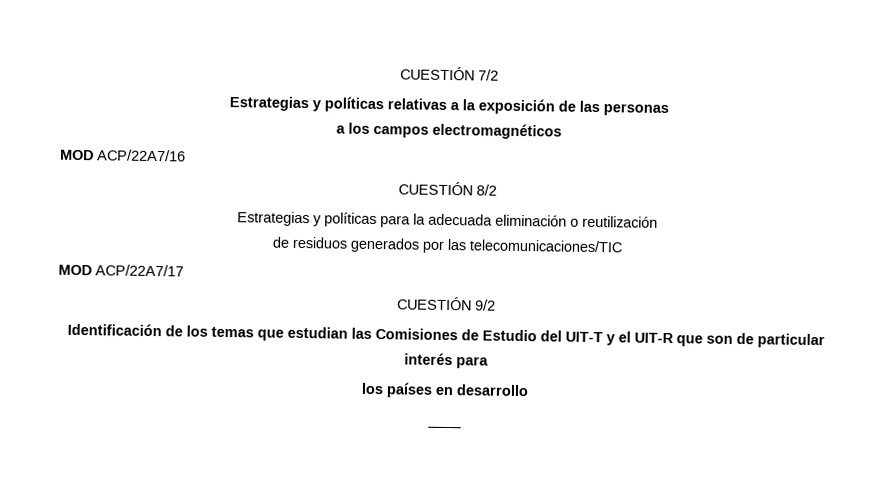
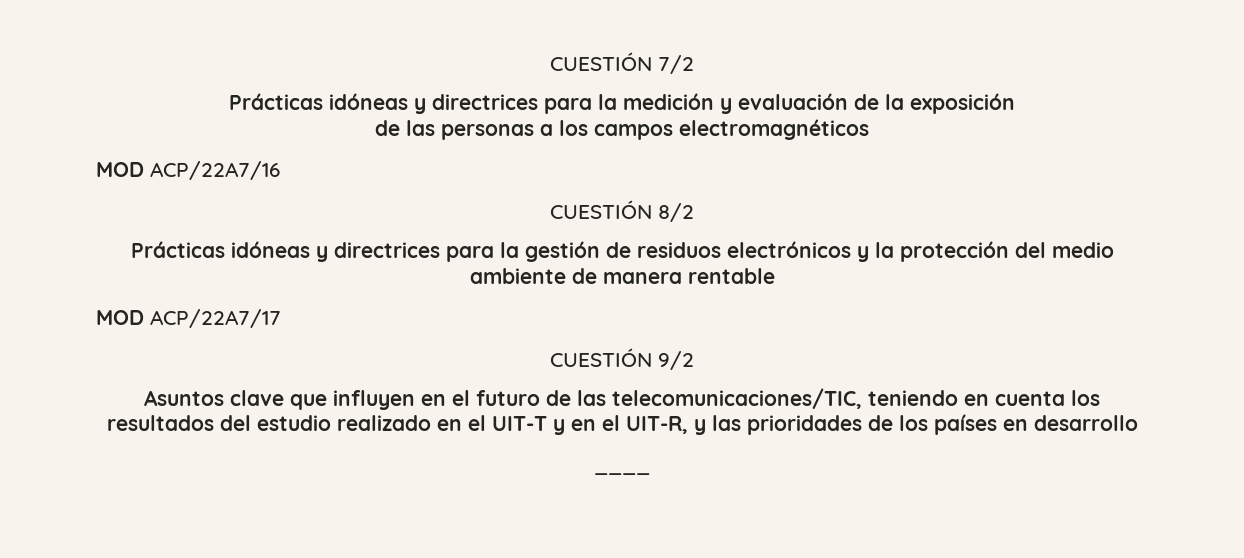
[228,96,460,113] Estrategias y políticas relativas a -> [229,93,879,114] Prácticas idóneas y directrices para la medición y evaluación de
(555, 106) none -> (1015, 103) //
(669, 110) // -> (534, 132) none
[237,211,658,228] [271,236,622,253] [58,264,184,277] [397,296,496,311] [66,322,825,349] [403,352,489,369] Estrategias y políticas para la adecuada eliminación o reutilización // de residuos generados por las telecomunicaciones/TIC // MOD ACP/22A7/17 // CUESTIÓN 9/2 // Identificación de los temas que estudian las Comisiones de Estudio del UIT-T y el UIT-R que son de particular interés para // -> [130,241,1114,262] [469,268,775,284] [96,309,281,328] [550,348,694,370] [144,388,1100,410] [106,415,893,435] Prácticas idóneas y directrices para la gestión de residuos electrónicos y la protección del medio ambiente de manera rentable // MOD ACP/22A7/17 // CUESTIÓN 9/2 // Asuntos clave que influyen en el futuro de las telecomunicaciones/TIC, teniendo en cuenta los resultados del estudio realizado en el UIT-T y en el UIT-R, y las prioridades de

